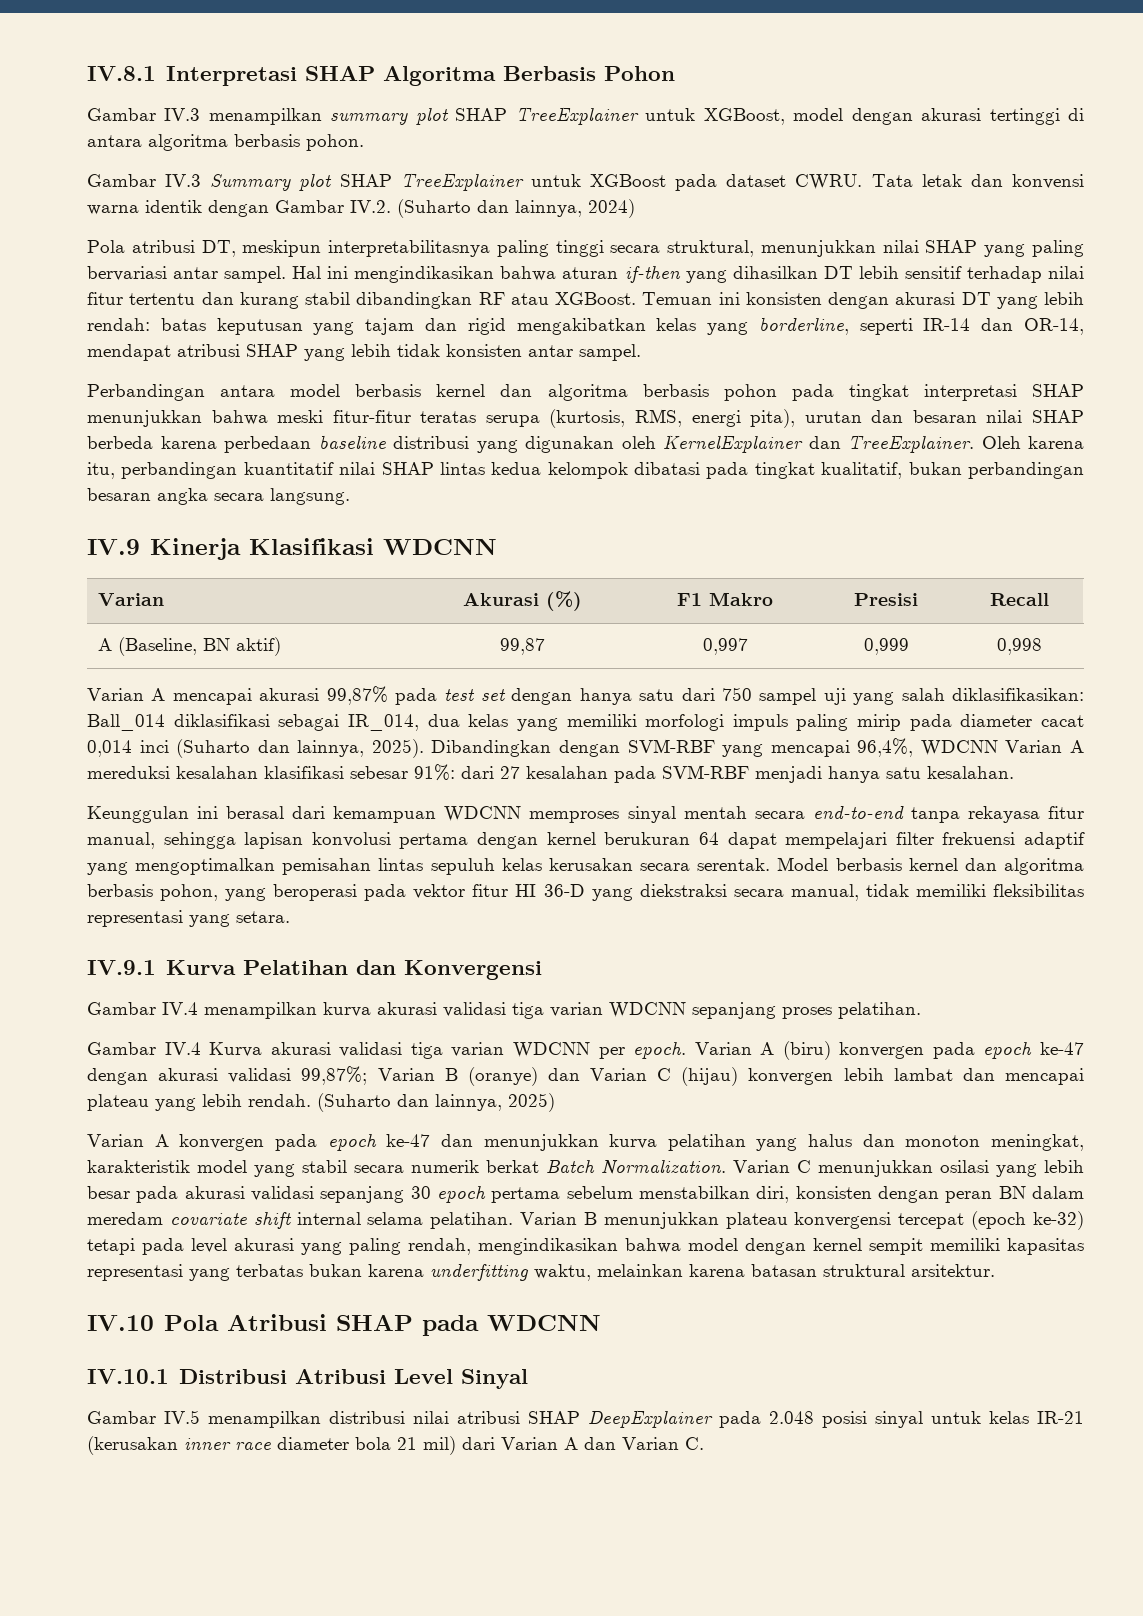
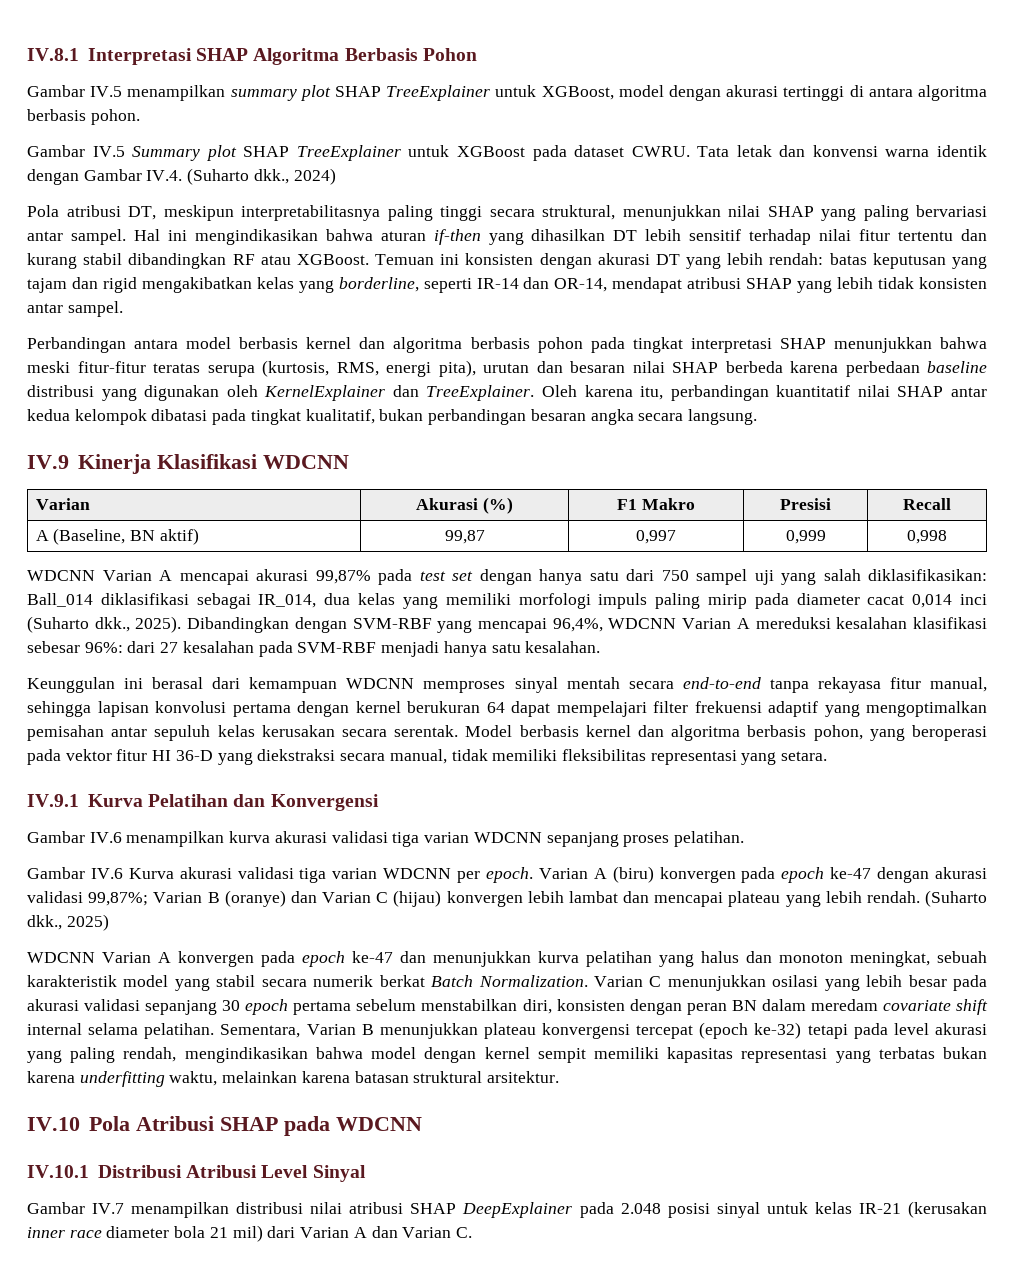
[164,108,201,121] IV.3 -> [90,86,123,97] IV.5
[165,174,202,187] IV.3 -> [92,146,125,157] IV.5
[350,199,582,218] IV.2. (Suharto dan lainnya, -> [146,168,289,185] IV.4. (Suharto dkk.,
[439,462,485,475] lintas -> [950,387,987,397] antar
(1042, 646) none -> [27,570,95,581] WDCNN
[257,740,365,757] dan lainnya, -> [94,617,130,632] dkk.,
[414,764,455,781] 91%: -> [84,642,123,653] 96%:
[378,858,424,871] lintas -> [111,727,148,737] antar
[162,1002,198,1015] IV.4 -> [89,832,122,843] IV.6
[164,1042,201,1055] IV.4 -> [90,868,123,879] IV.6
[397,1094,502,1111] dan lainnya, -> [27,915,62,930] dkk.,
(555, 1102) none -> [27,952,95,963] WDCNN
(1084, 1142) none -> [937,951,987,963] sebuah
(514, 1220) none -> [220,1024,301,1038] Sementara,
[164,1410,200,1424] IV.5 -> [92,1203,125,1214] IV.7

